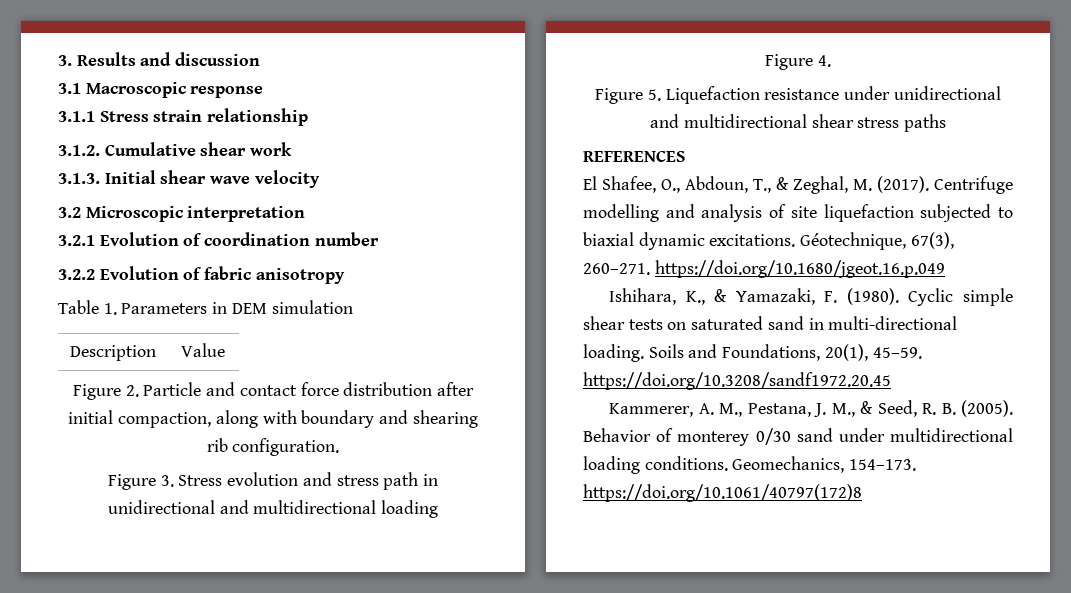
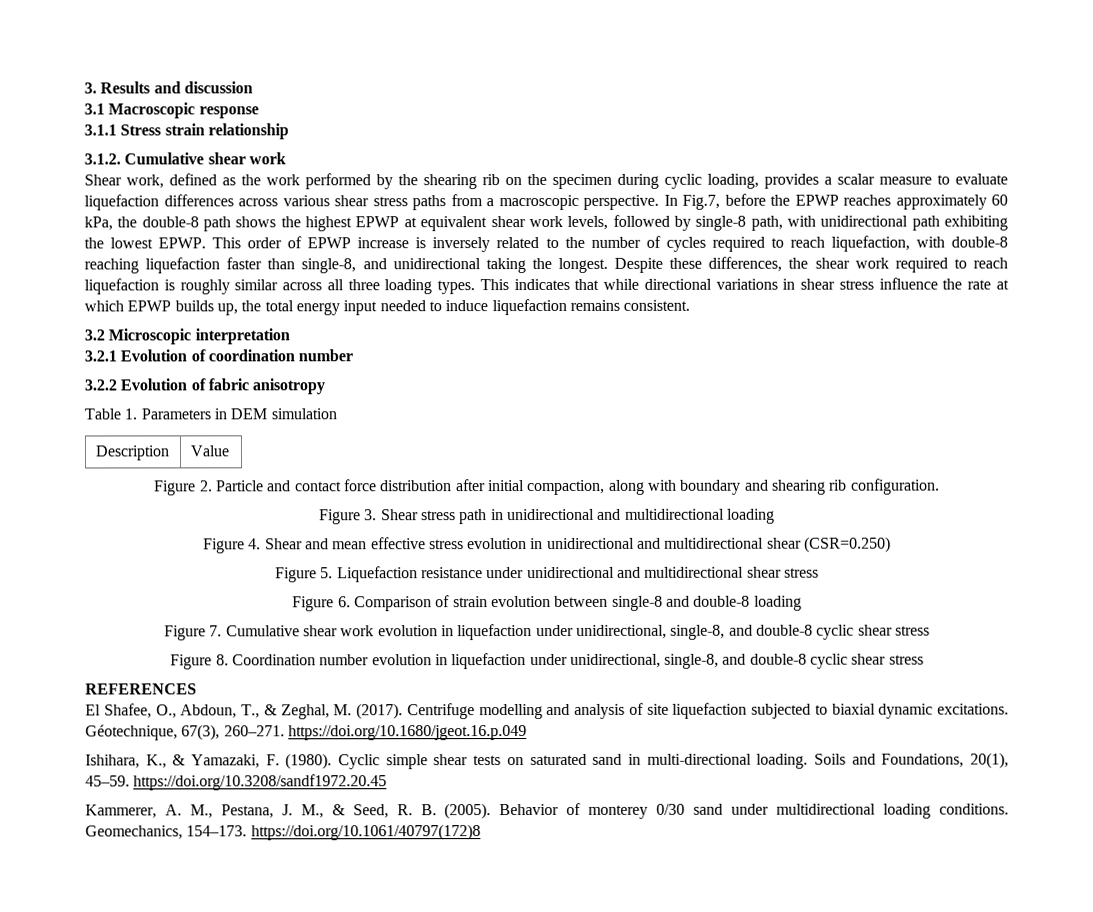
[58,170,320,188] 3.1.3. Initial shear wave velocity -> [84,173,1008,190] [84,193,1008,211] [84,214,1009,232] [84,235,1008,253] [84,256,1008,274] [84,277,1010,295] [84,298,691,316] Shear work, defined as the work performed by the shearing rib on the specimen during cyclic loading, provides a scalar measure to evaluate liquefaction differences across various shear stress paths from a macroscopic perspective. In Fig.7, before the EPWP reaches approximately 60 kPa, the double-8 path shows the highest EPWP at equivalent shear work levels, followed by single-8 path, with unidirectional path exhibiting the lowest EPWP. This order of EPWP increase is inversely related to the number of cycles required to reach liquefaction, with double-8 reaching liquefaction faster than single-8, and unidirectional taking the longest. Despite these differences, the shear work required to reach liquefaction is roughly similar across all three loading types. This indicates that while directional variations in shear stress influence the rate at which EPWP builds up, the total energy input needed to induce liquefaction remains consistent.
[178,472,332,486] Stress evolution and -> [380,509,419,521] Shear
(831, 61) none -> [264,536,892,553] Shear and mean effective stress evolution in unidirectional and multidirectional shear (CSR=0.250)
[903,114,946,132] paths -> [292,595,802,612] [164,624,930,641] [170,653,924,670] // Figure 6. Comparison of strain evolution between single-8 and double-8 loading // Figure 7. Cumulative shear work evolution in liquefaction under unidirectional, single-8, and double-8 cyclic shear stress // Figure 8. Coordination number evolution in liquefaction under unidirectional, single-8, and double-8 cyclic shear stress

